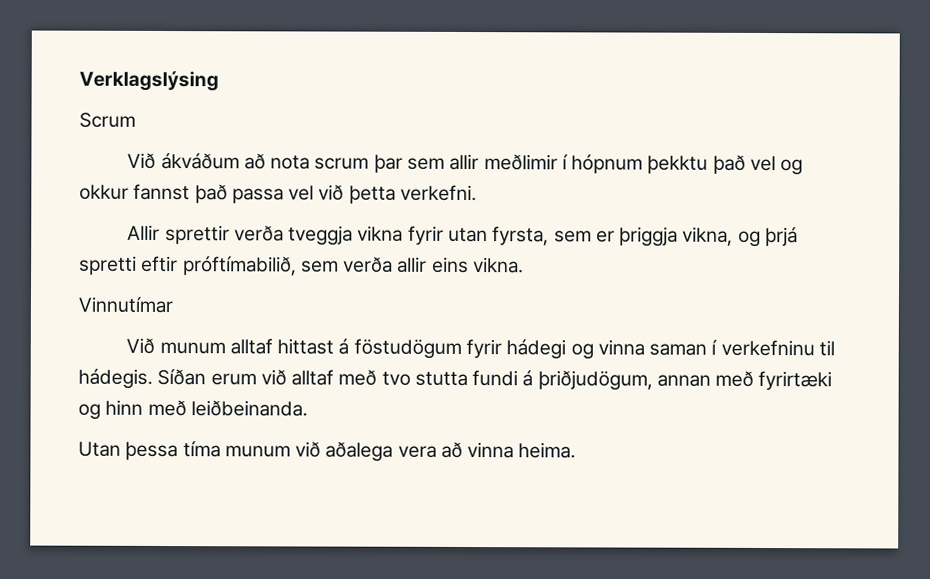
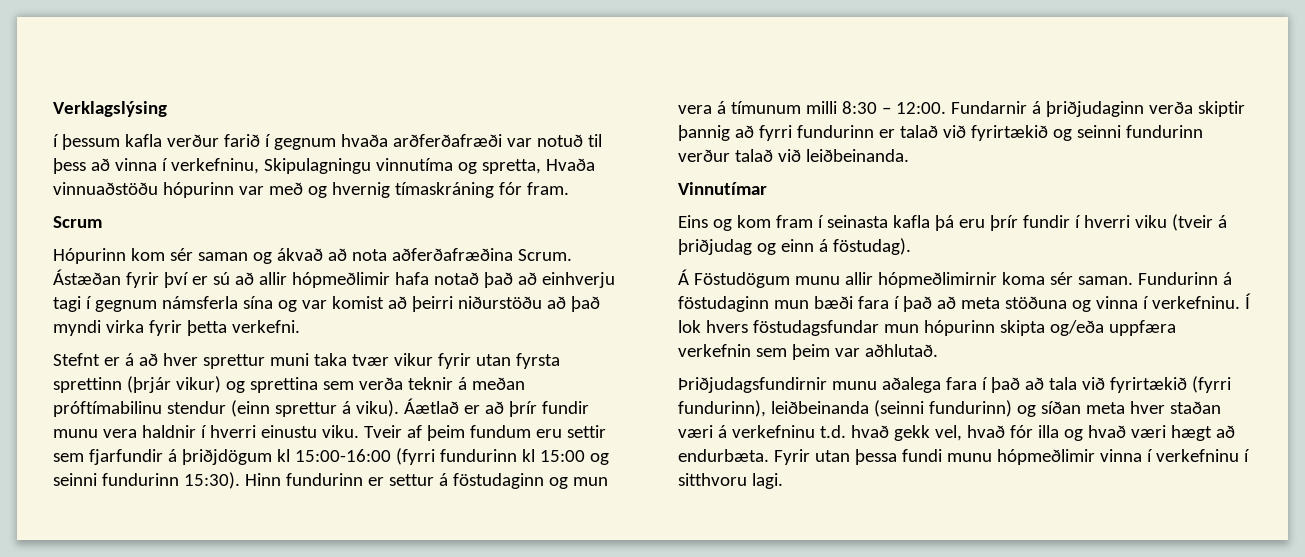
[79,112,136,128] [127,152,804,176] [79,183,477,204] [127,224,798,247] [79,255,524,276] [78,296,173,314] [126,337,835,360] [78,368,833,391] [78,399,308,420] [78,441,577,462] Scrum // Við ákváðum að nota scrum þar sem allir meðlimir í hópnum þekktu það vel og okkur fannst það passa vel við þetta verkefni. // Allir sprettir verða tveggja vikna fyrir utan fyrsta, sem er þriggja vikna, og þrjá spretti eftir próftímabilið, sem verða allir eins vikna. // Vinnutímar // Við munum alltaf hittast á föstudögum fyrir hádegi og vinna saman í verkefninu til hádegis. Síðan erum við alltaf með tvo stutta fundi á þriðjudögum, annan með fyrirtæki og hinn með leiðbeinanda. // Utan þessa tíma munum við aðalega vera að vinna heima. -> [53,134,602,150] [53,158,595,174] [53,182,569,198] [53,216,102,228] [53,248,572,264] [53,269,615,288] [53,296,600,312] [53,320,300,336] [53,353,560,369] [53,376,525,393] [53,398,589,417] [53,425,606,441] [53,448,609,465] [53,472,608,489] [678,101,1245,117] [678,125,1203,141] [678,149,909,162] [678,182,767,195] [678,214,1227,231] [678,238,911,255] [678,269,1232,288] [678,293,1251,312] [678,320,1176,336] [678,344,938,360] [678,376,1231,393] [678,400,1221,417] [678,425,1235,441] [678,449,1250,465] [678,473,783,489] í þessum kafla verður farið í gegnum hvaða arðferðafræði var notuð til þess að vinna í verkefninu, Skipulagningu vinnutíma og spretta, Hvaða vinnuaðstöðu hópurinn var með og hvernig tímaskráning fór fram. // Scrum // Hópurinn kom sér saman og ákvað að nota aðferðafræðina Scrum. Ástæðan fyrir því er sú að allir hópmeðlimir hafa notað það að einhverju tagi í gegnum námsferla sína og var komist að þeirri niðurstöðu að það myndi virka fyrir þetta verkefni. // Stefnt er á að hver sprettur muni taka tvær vikur fyrir utan fyrsta sprettinn (þrjár vikur) og sprettina sem verða teknir á meðan próftímabilinu stendur (einn sprettur á viku). Áætlað er að þrír fundir munu vera haldnir í hverri einustu viku. Tveir af þeim fundum eru settir sem fjarfundir á þriðjdögum kl 15:00-16:00 (fyrri fundurinn kl 15:00 og seinni fundurinn 15:30). Hinn fundurinn er settur á föstudaginn og mun vera á tímunum milli 8:30 – 12:00. Fundarnir á þriðjudaginn verða skiptir þannig að fyrri fundurinn er talað við fyrirtækið og seinni fundurinn verður talað við leiðbeinanda. // Vinnutímar // Eins og kom fram í seinasta kafla þá eru þrír fundir í hverri viku (tveir á þriðjudag og einn á föstudag). // Á Föstudögum munu allir hópmeðlimirnir koma sér saman. Fundurinn á föstudaginn mun bæði fara í það að meta stöðuna og vinna í verkefninu. Í lok hvers föstudagsfundar mun hópurinn skipta og/eða uppfæra verkefnin sem þeim var aðhlutað. // Þriðjudagsfundirnir munu aðalega fara í það að tala við fyrirtækið (fyrri fundurinn), leiðbeinanda (seinni fundurinn) og síðan meta hver staðan væri á verkefninu t.d. hvað gekk vel, hvað fór illa og hvað væri hægt að endurbæta. Fyrir utan þessa fundi munu hópmeðlimir vinna í verkefninu í sitthvoru lagi.

